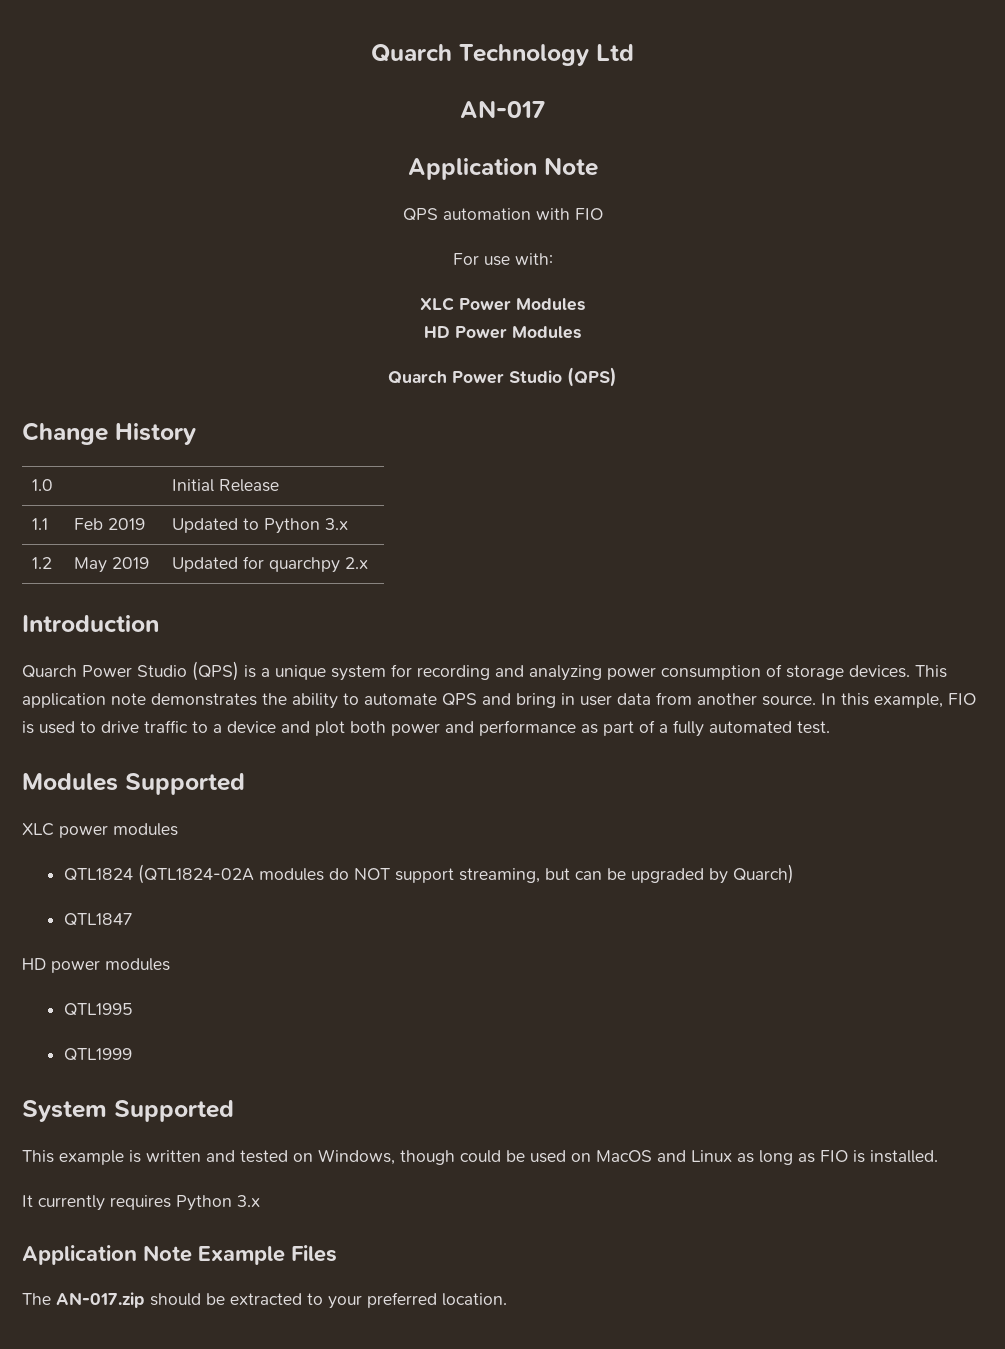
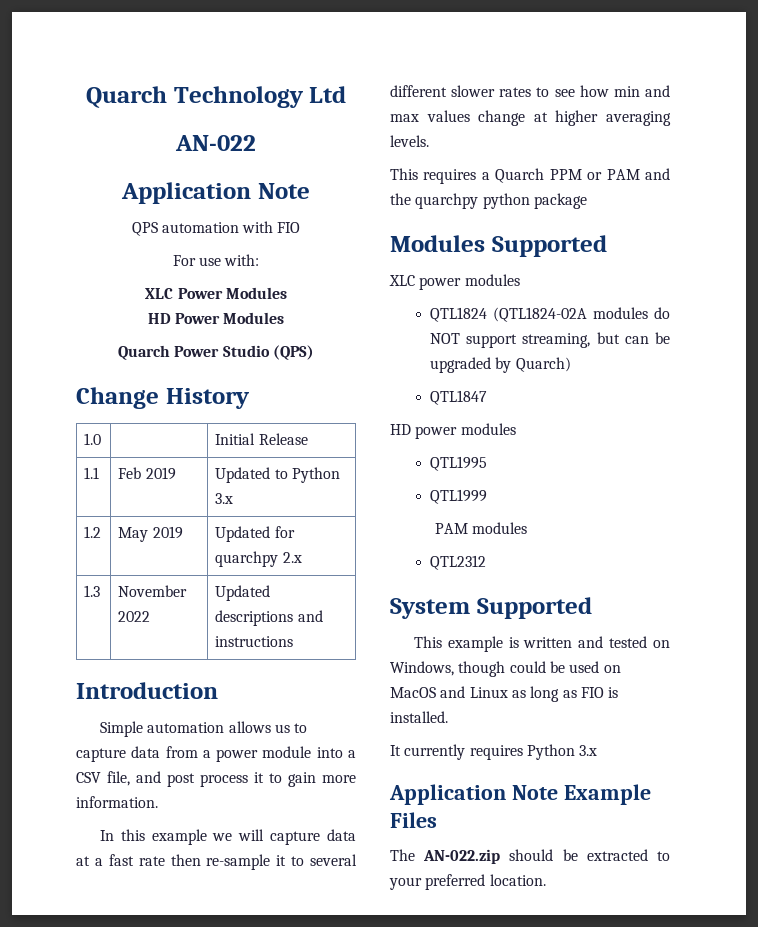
[460,100,545,118] AN-017 -> [175,135,256,151] AN-022
[22,615,159,632] [22,661,947,681] [22,692,976,709] [22,720,830,737] // Introduction // Quarch Power Studio (QPS) is a unique system for recording and analyzing power consumption of storage devices. This application note demonstrates the ability to automate QPS and bring in user data from another source. In this example, FIO is used to drive traffic to a device and plot both power and performance as part of a fully automated test. -> [84,585,101,597] [118,585,188,597] [118,611,151,622] [215,585,271,601] [215,610,323,626] [215,636,294,647] [76,682,218,699] [99,721,308,737] [76,746,356,762] [76,771,356,787] [76,796,158,808] [99,829,356,845] [76,854,357,870] [390,85,670,97] [390,110,671,126] [390,135,429,147] [390,168,670,184] [390,193,587,209] // 1.3 | November 2022 | Updated descriptions and instructions // Introduction // Simple automation allows us to capture data from a power module into a CSV file, and post process it to gain more information. // In this example we will capture data at a fast rate then re-sample it to several different slower rates to see how min and max values change at higher averaging levels. // This requires a Quarch PPM or PAM and the quarchpy python package
(133, 1054) none -> [434,522,528,534] [430,555,487,570] // PAM modules // QTL2312
[56,1292,145,1308] AN-017.zip -> [423,849,501,864] AN-022.zip

